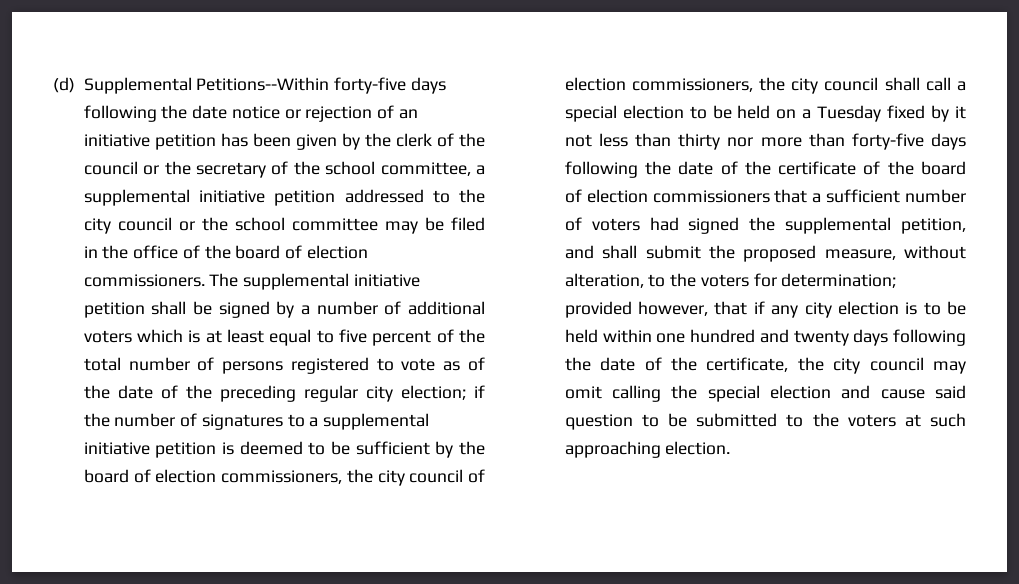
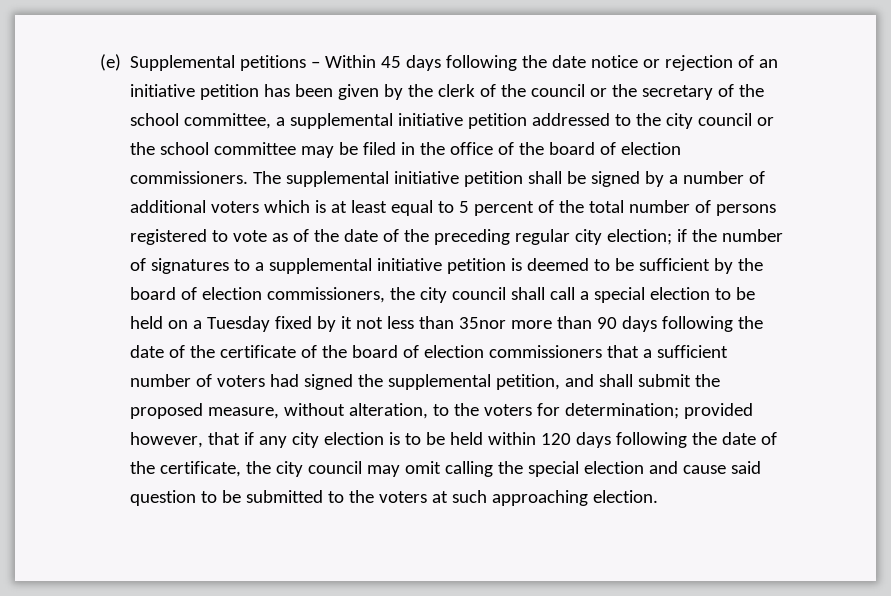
[53,77,407,94] (d) Supplemental Petitions--Within forty-five -> [100,54,402,71] (e) Supplemental petitions – Within 45
[339,329,368,343] five -> [459,201,470,213] 5
[468,469,485,483] [564,77,879,94] of election commissioners, the city council -> (507, 293) none
[678,133,754,150] thirty nor -> [459,317,507,329] 35nor
[851,133,924,150] forty-five -> [597,317,618,329] 90
[656,329,849,346] one hundred and twenty -> [541,433,572,445] 120

